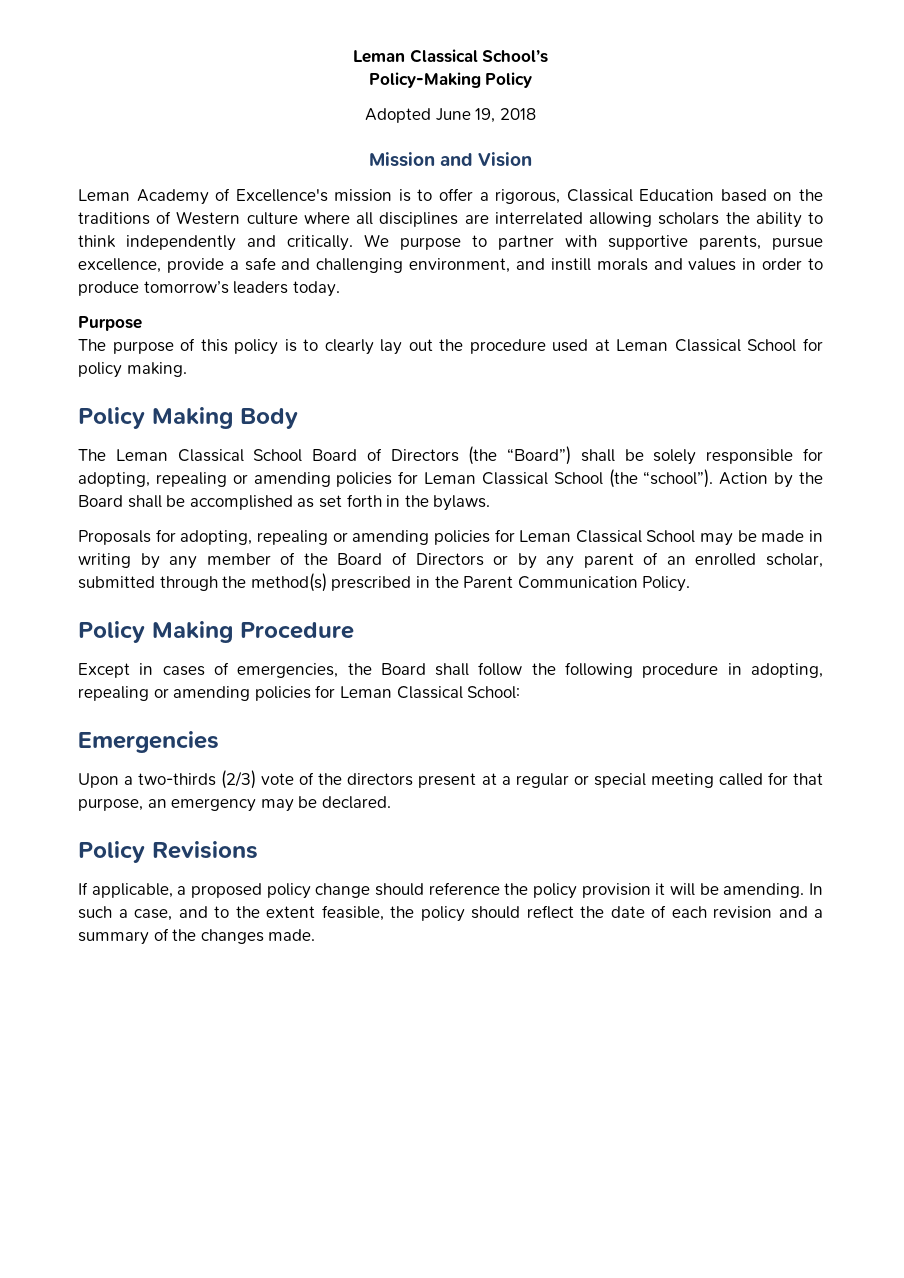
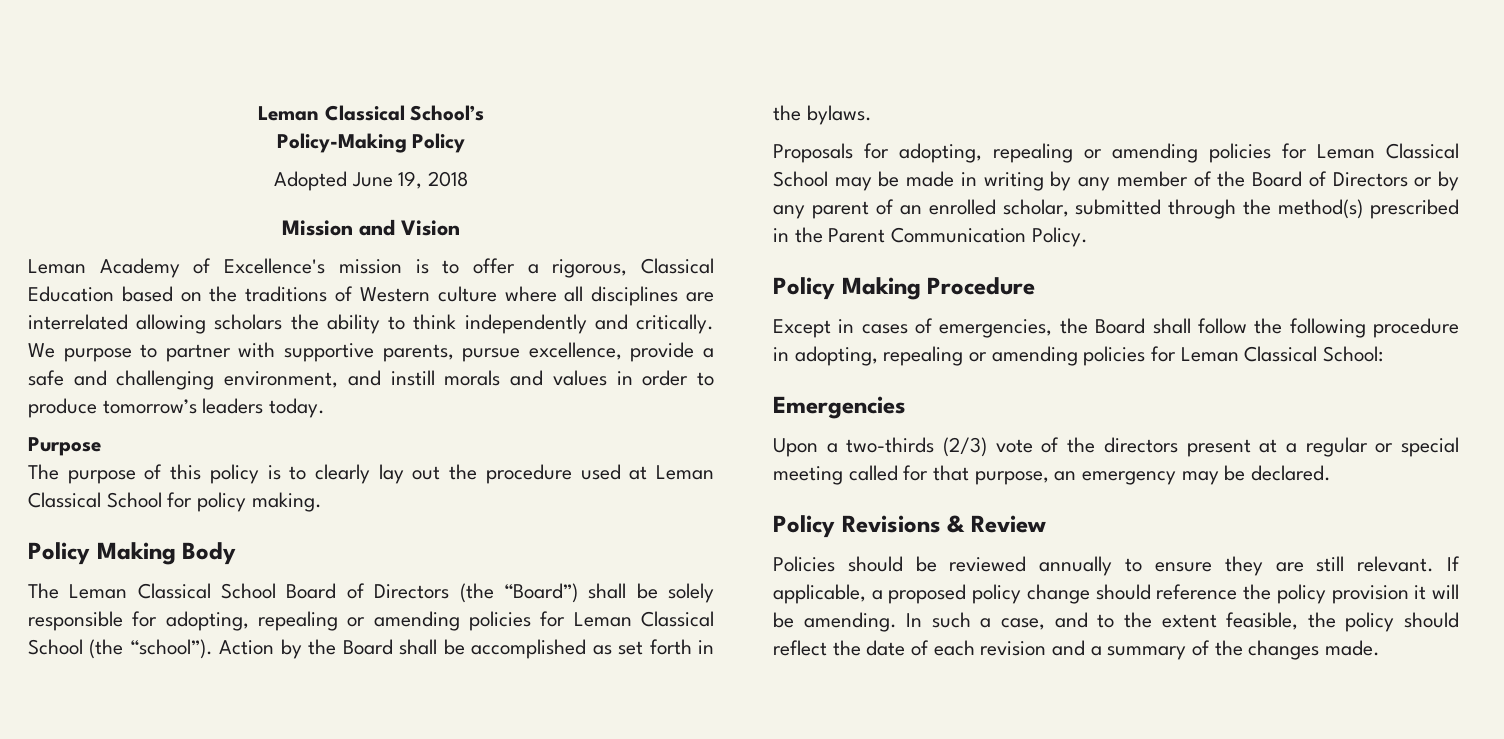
(258, 850) // -> [947,515,1046,533] [773,556,1435,576] & Review // Policies should be reviewed annually to ensure they are still relevant.

